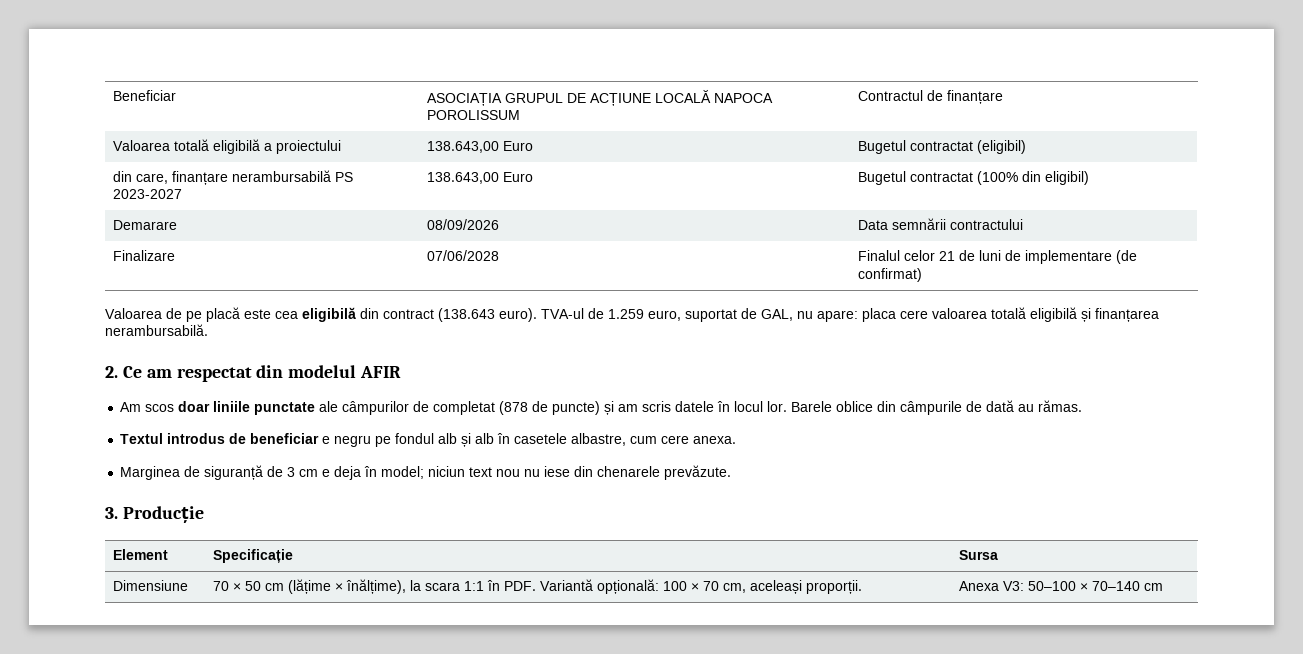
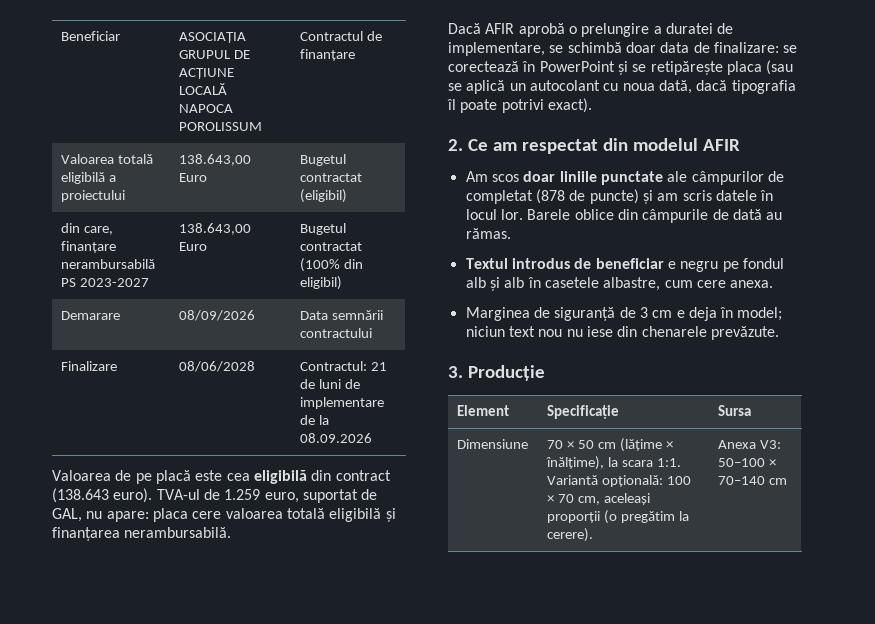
[426,250,499,261] [857,250,935,261] 07/06/2028 | Finalul celor -> [179,361,256,372] [300,361,368,371] 08/06/2028 | Contractul:
[1115,250,1137,264] [857,268,922,282] (de confirmat) -> [300,415,330,425] [300,433,373,443] de la 08.09.2026
(208, 330) none -> [448,23,734,37] [448,42,798,56] [448,60,794,75] [448,80,796,94] [447,98,592,113] // Dacă AFIR aprobă o prelungire a duratei de implementare, se schimbă doar data de finalizare: se corectează în PowerPoint și se retipărește placa (sau se aplică un autocolant cu noua dată, dacă tipografia îl poate potrivi exact).
[463,580,536,591] 1:1 în PDF. -> [656,458,681,467] 1:1.
[805,580,862,594] proporții. -> [547,510,689,524] [547,528,594,542] proporții (o pregătim la cerere).

